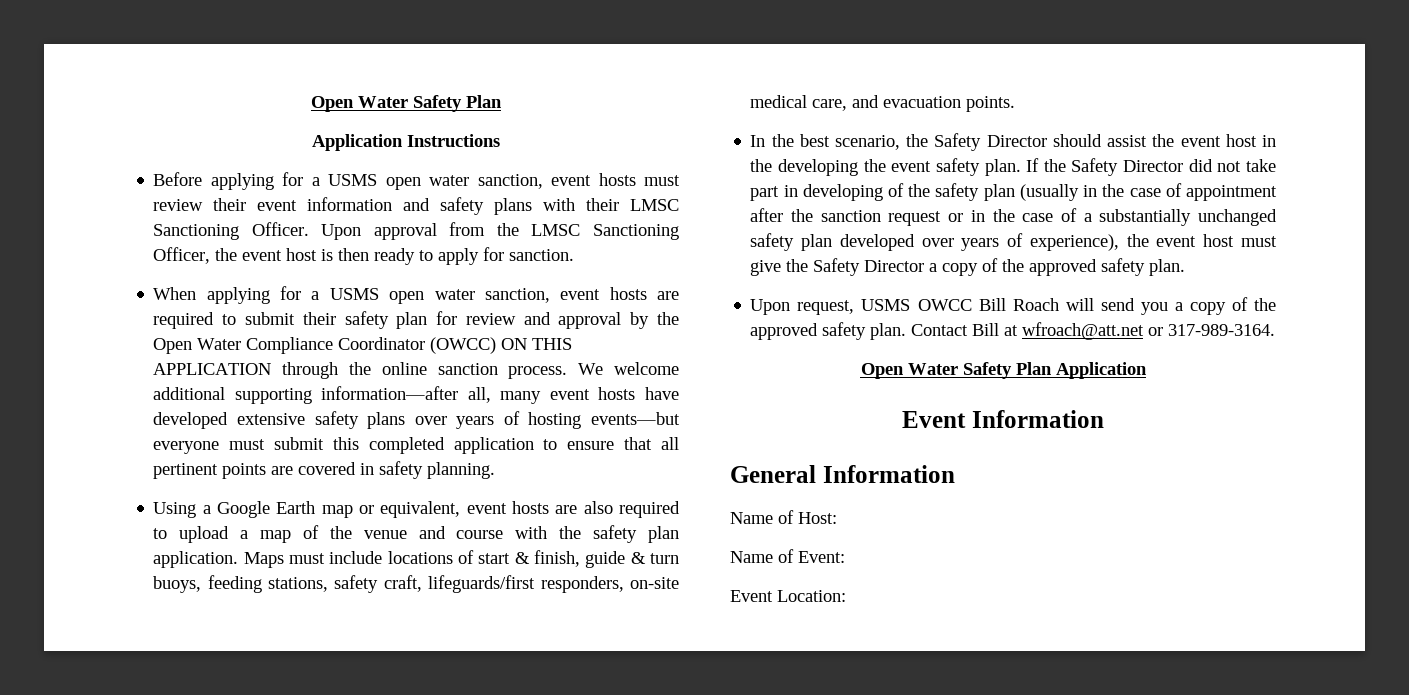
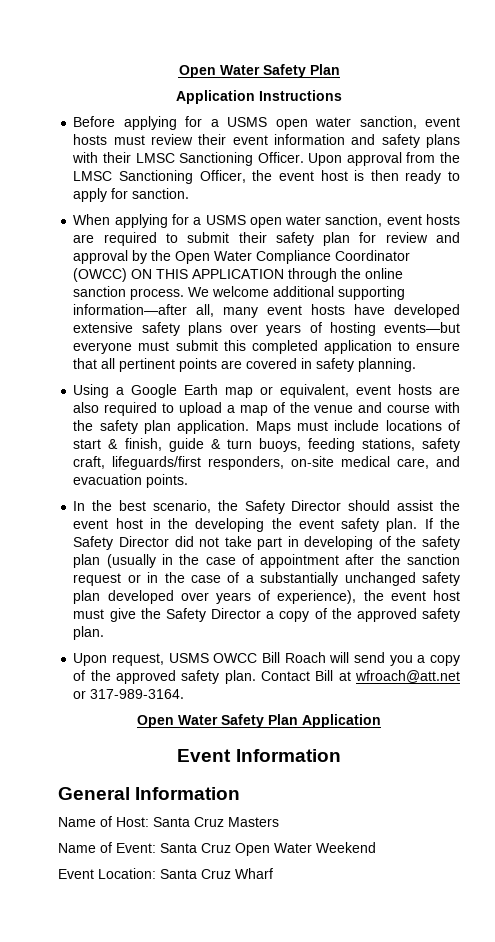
(837, 518) none -> [153,817,279,827] Santa Cruz Masters
(845, 557) none -> [160,842,376,856] Santa Cruz Open Water Weekend
(846, 596) none -> [160,868,273,879] Santa Cruz Wharf

